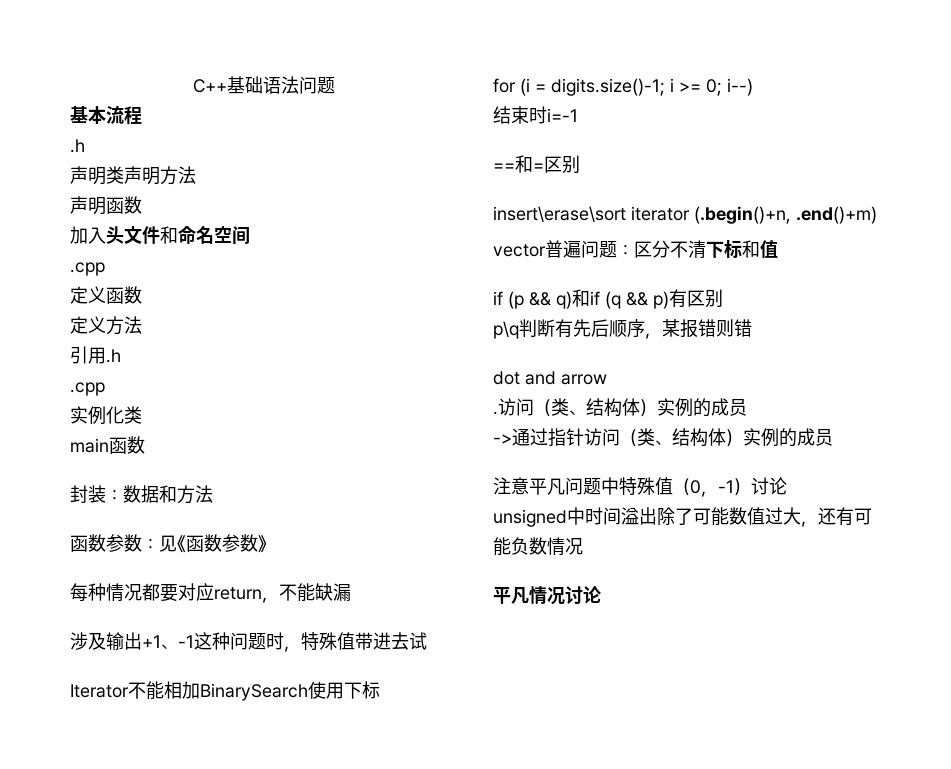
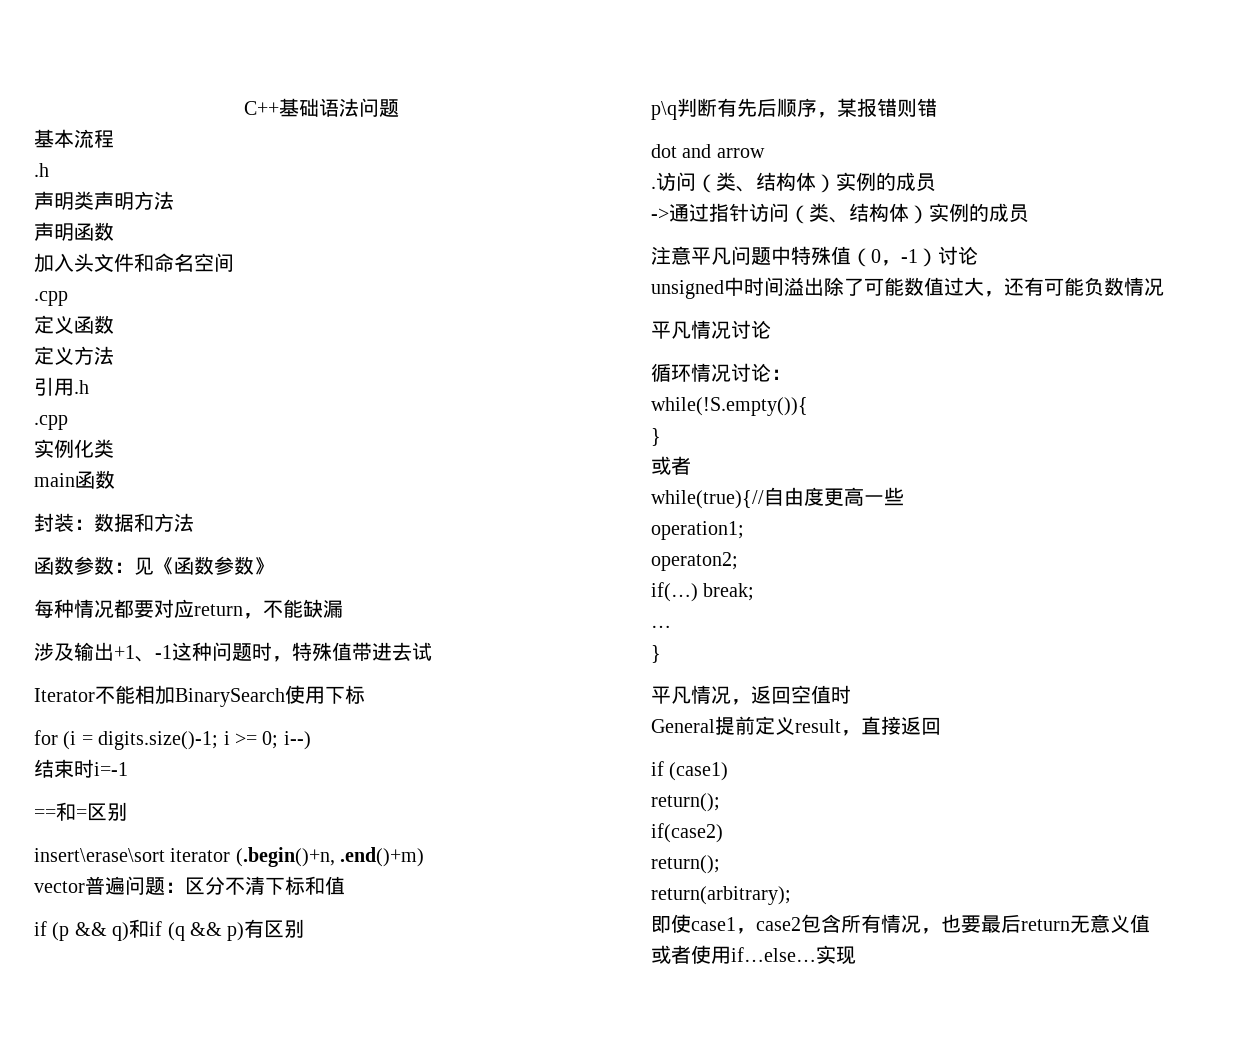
(601, 595) none -> [651,363,791,382] [651,397,808,416] [651,428,661,446] [651,456,691,475] [651,487,904,509] [651,521,744,540] [651,552,738,571] [651,582,755,602] [651,625,671,628] [651,645,661,663] [651,685,851,705] [651,716,941,736] [651,761,729,781] [651,793,720,812] [651,823,723,843] [651,855,720,874] [651,886,791,905] [651,914,1150,934] [651,945,856,965] // 循环情况讨论： // while(!S.empty()){ // } // 或者 // while(true){//自由度更高一些 // operation1; // operaton2; // if(…) break; // … // } // 平凡情况，返回空值时 // General提前定义result，直接返回 // if (case1) // return(); // if(case2) // return(); // return(arbitrary); // 即使case1，case2包含所有情况，也要最后return无意义值 // 或者使用if…else…实现

